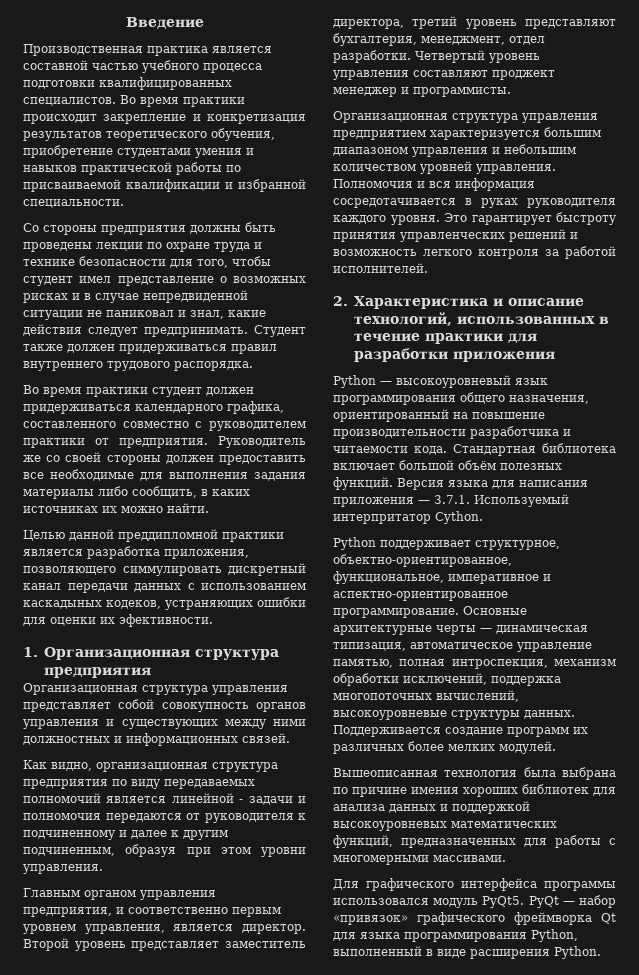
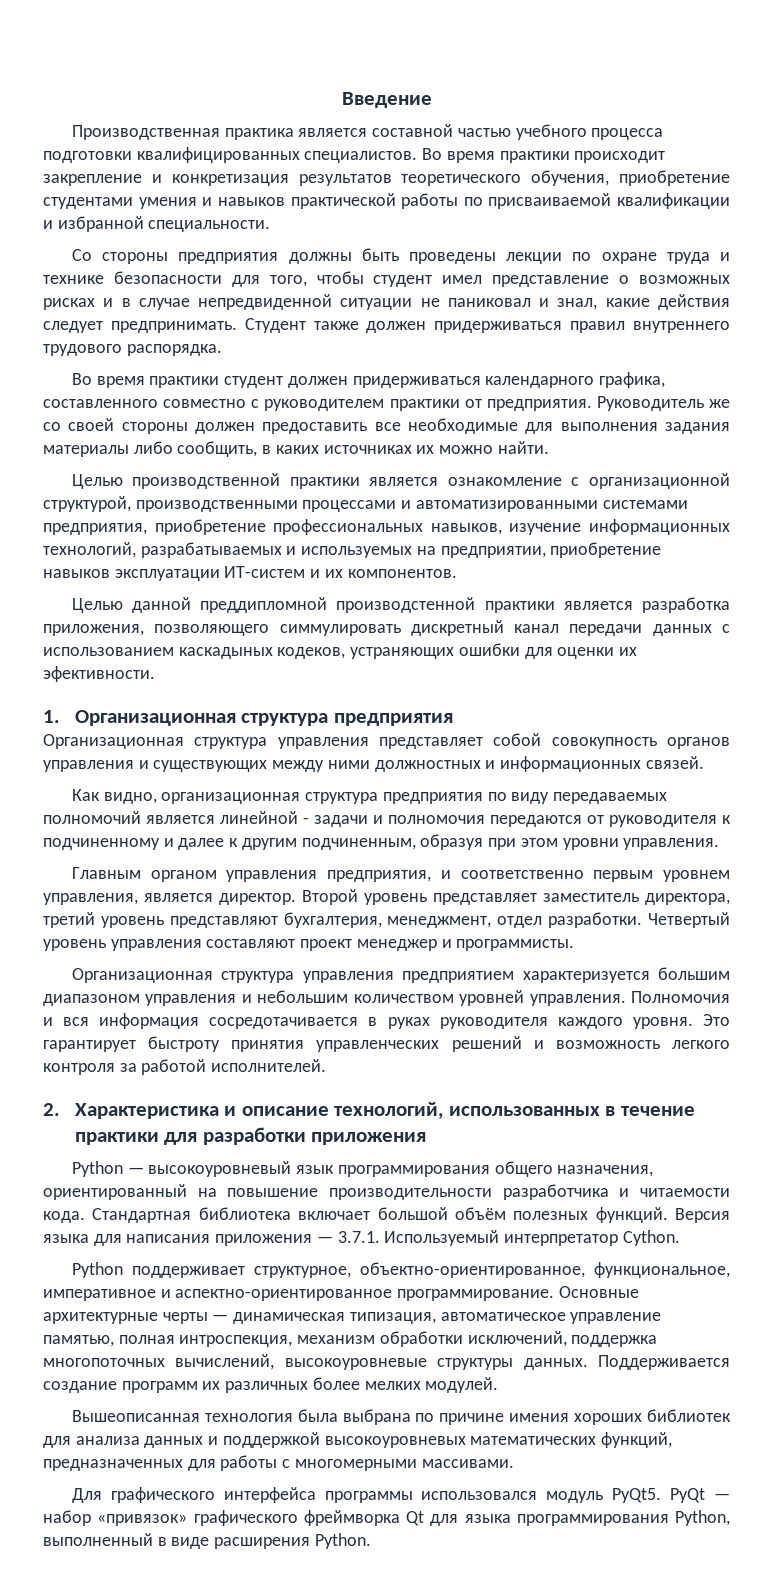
(209, 508) none -> [71,473,730,489] [43,496,688,512] [43,519,731,535] [43,542,662,558] [43,566,457,581] // Целью производственной практики является ознакомление с организационной структурой, производственными процессами и автоматизированными системами предприятия, приобретение профессиональных навыков, изучение информационных технологий, разрабатываемых и используемых на предприятии, приобретение навыков эксплуатации ИТ-систем и их компонентов.
(218, 535) none -> [336,597,476,613] производстенной
[492,70,555,80] проджект -> [300,939,353,951] проект
[333,514,431,524] интерпритатор -> [504,1234,619,1246] интерпретатор

